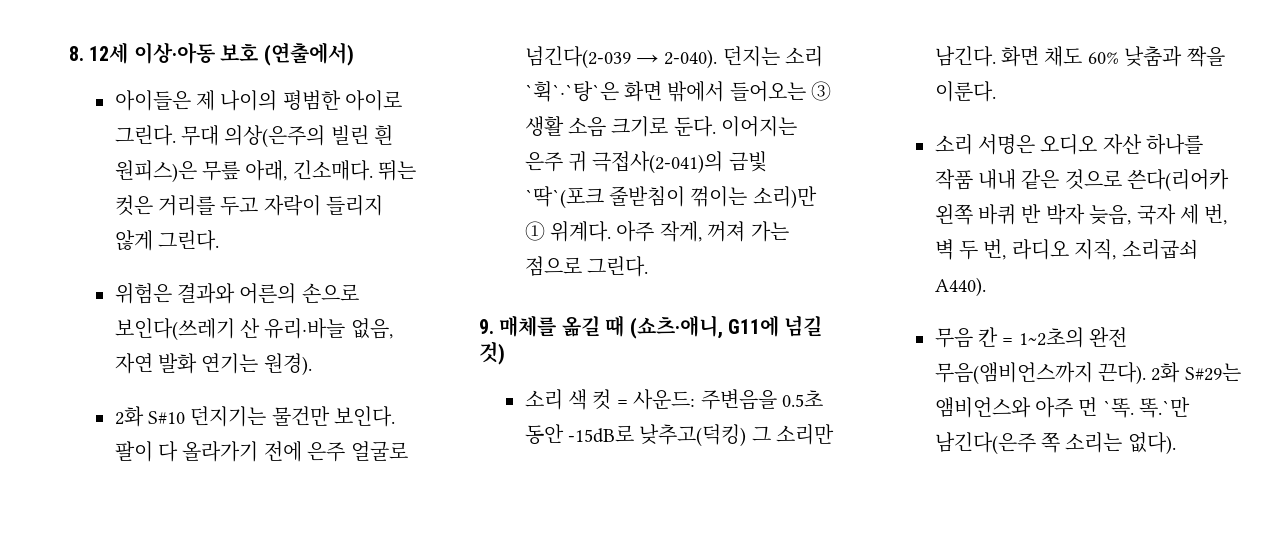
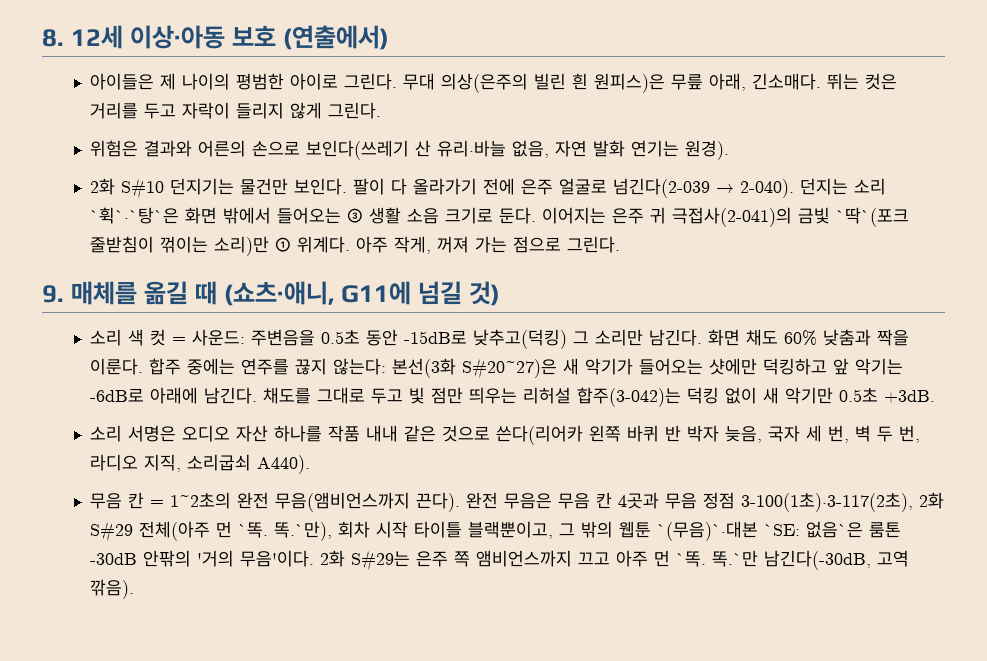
(996, 91) none -> [148,358,903,379] [89,387,935,407] 합주 중에는 연주를 끊지 않는다: 본선(3화 S#20~27)은 새 악기가 들어오는 샷에만 덕킹하고 앞 악기는 -6dB로 아래에 남긴다. 채도를 그대로 두고 빛 점만 띄우는 리허설 합주(3-042)는 덕킹 없이 새 악기만 0.5초 +3dB.
[1151,362,1241,383] [934,397,1191,418] [934,432,1176,455] 2화 S#29는 앰비언스와 아주 먼 `똑. 똑.`만 남긴다(은주 쪽 소리는 없다). -> [465,492,944,512] [89,521,901,542] [89,550,909,571] [89,579,134,599] 완전 무음은 무음 칸 4곳과 무음 정점 3-100(1초)·3-117(2초), 2화 S#29 전체(아주 먼 `똑. 똑.`만), 회차 시작 타이틀 블랙뿐이고, 그 밖의 웹툰 `(무음)`·대본 `SE: 없음`은 룸톤 -30dB 안팎의 '거의 무음'이다. 2화 S#29는 은주 쪽 앰비언스까지 끄고 아주 먼 `똑. 똑.`만 남긴다(-30dB, 고역 깎음).

